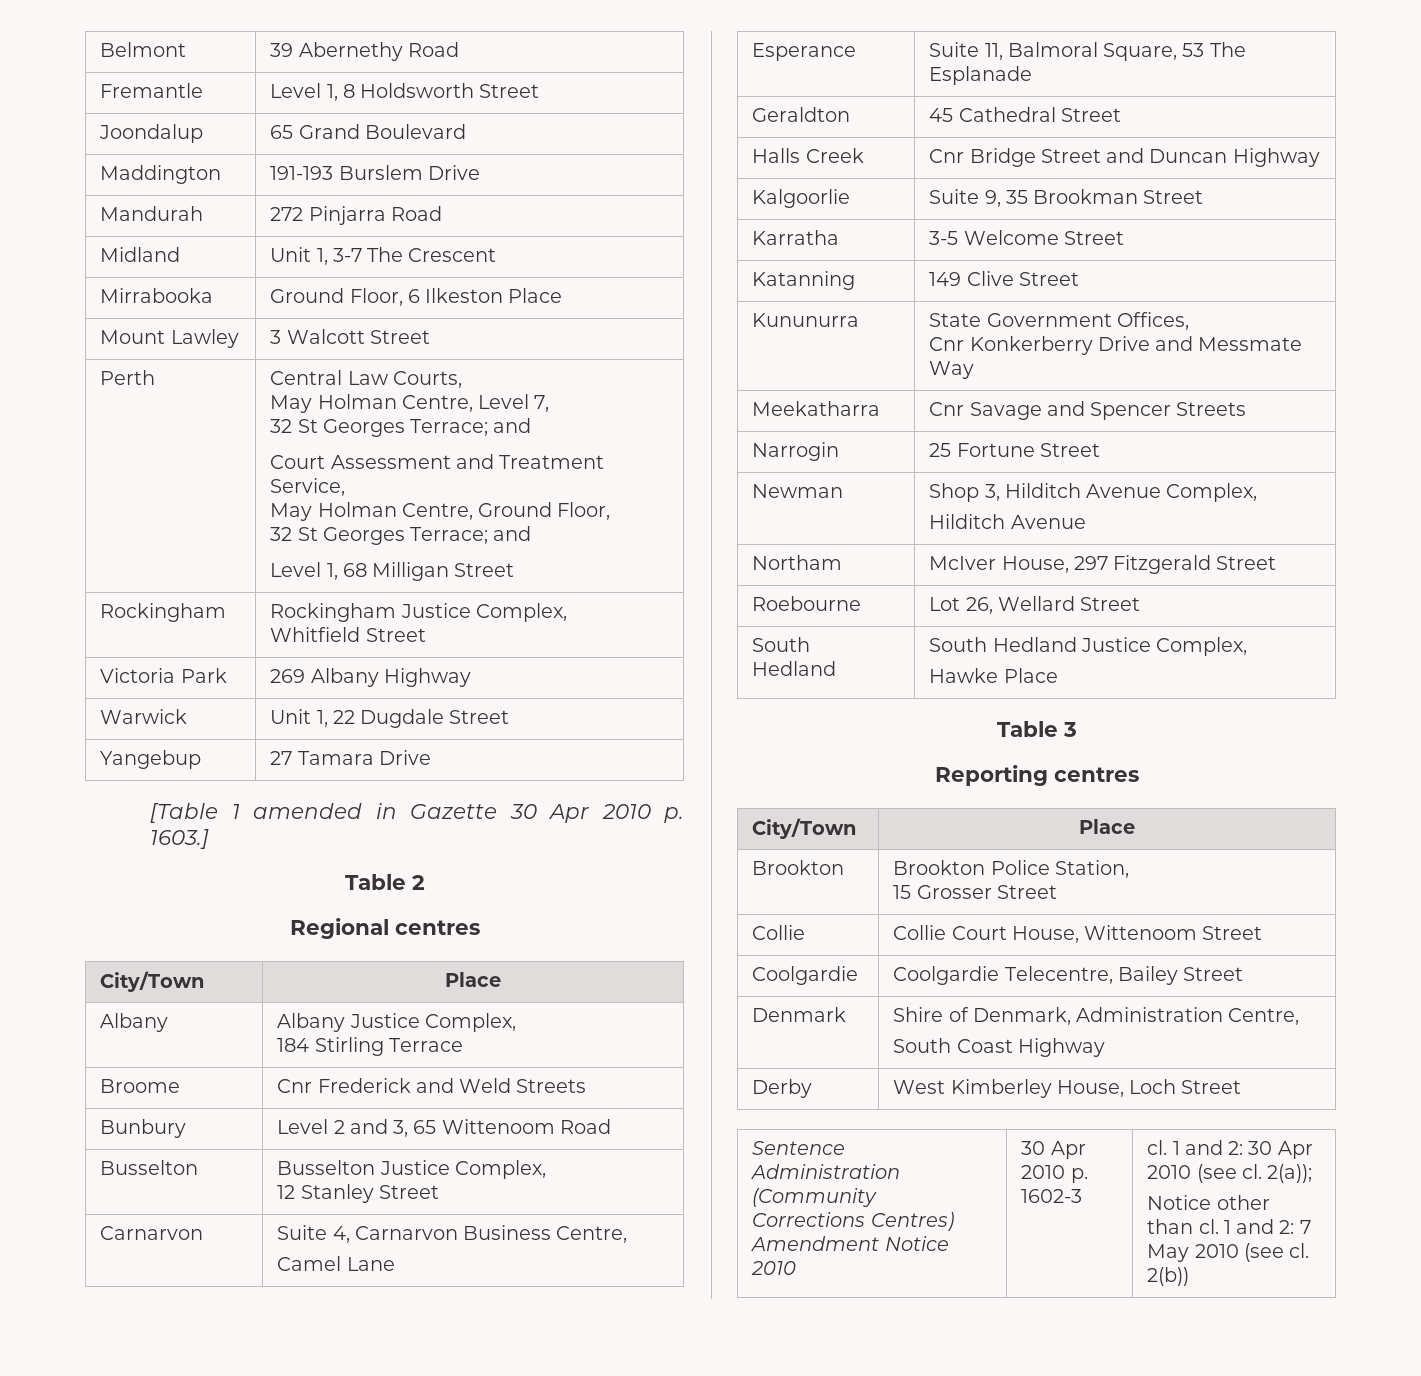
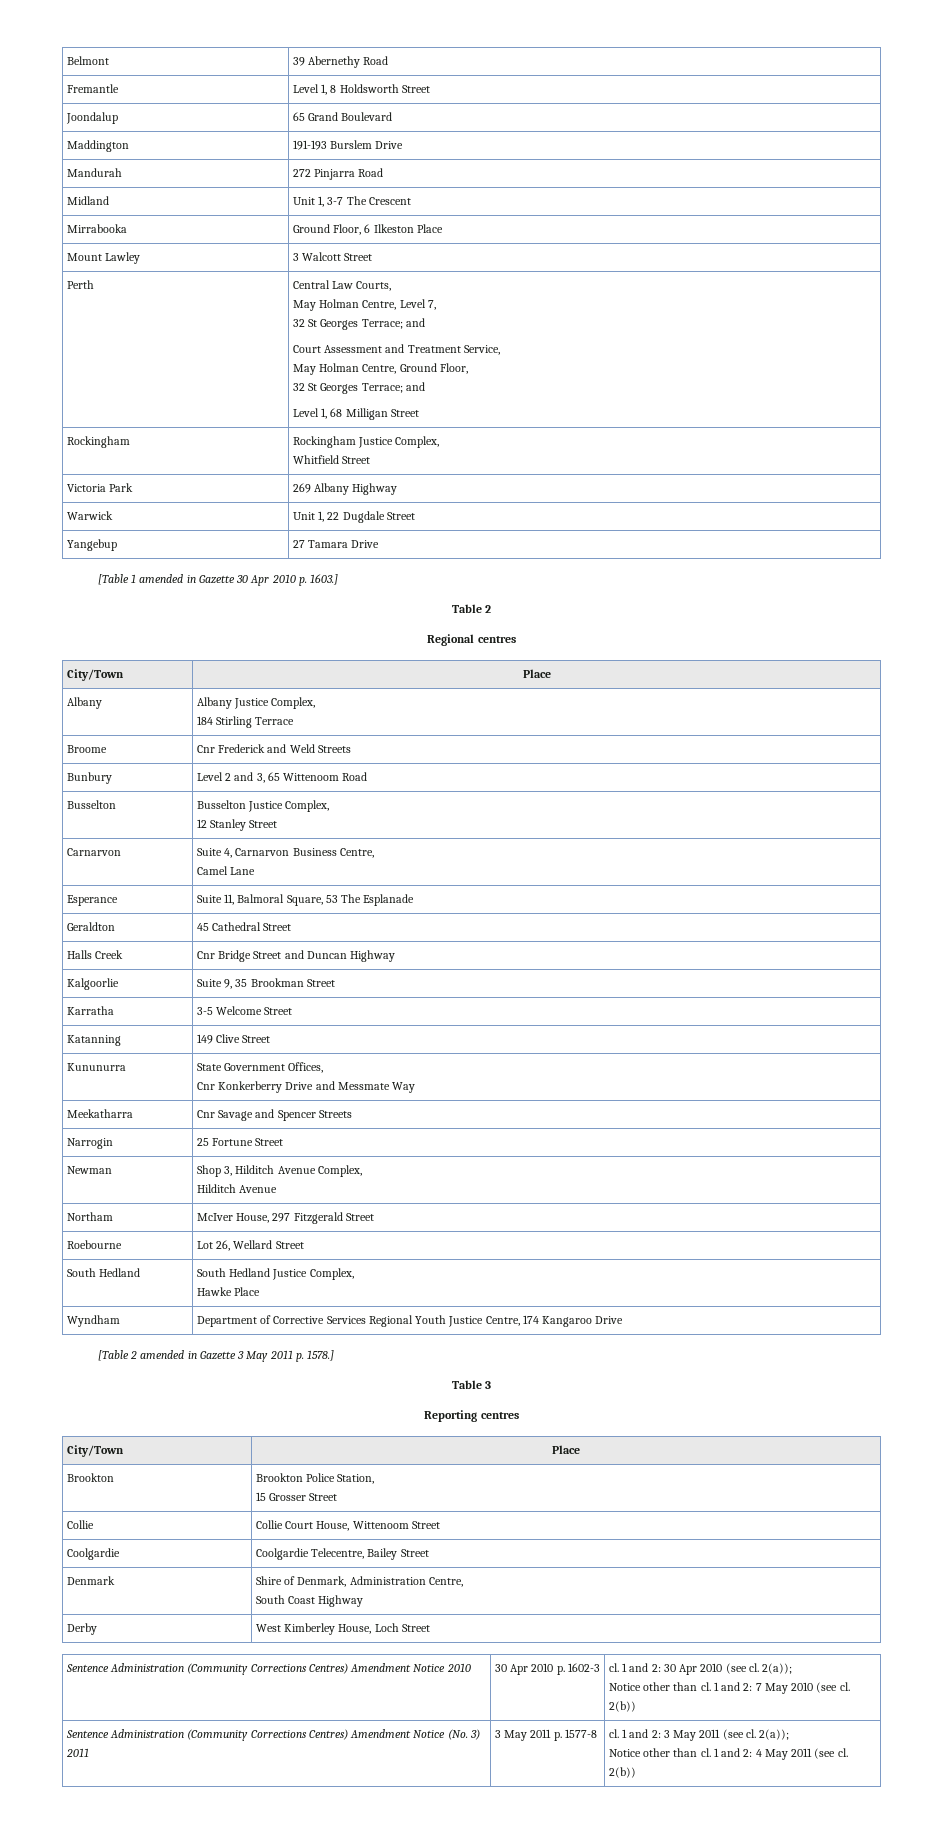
(1058, 675) none -> [66,1315,120,1327] [196,1315,624,1327] [97,1350,335,1362] // Wyndham | Department of Corrective Services Regional Youth Justice Centre, 174 Kangaroo Drive // [Table 2 amended in Gazette 3 May 2011 p. 1578.]
(1190, 1276) none -> [65,1729,480,1741] [65,1748,89,1757] [494,1729,597,1741] [608,1729,790,1741] [608,1748,848,1760] [608,1767,636,1778] // Sentence Administration (Community Corrections Centres) Amendment Notice (No. 3) 2011 | 3 May 2011 p. 1577-8 | cl. 1 and 2: 3 May 2011 (see cl. 2(a)); // Notice other than cl. 1 and 2: 4 May 2011 (see cl. 2(b))

